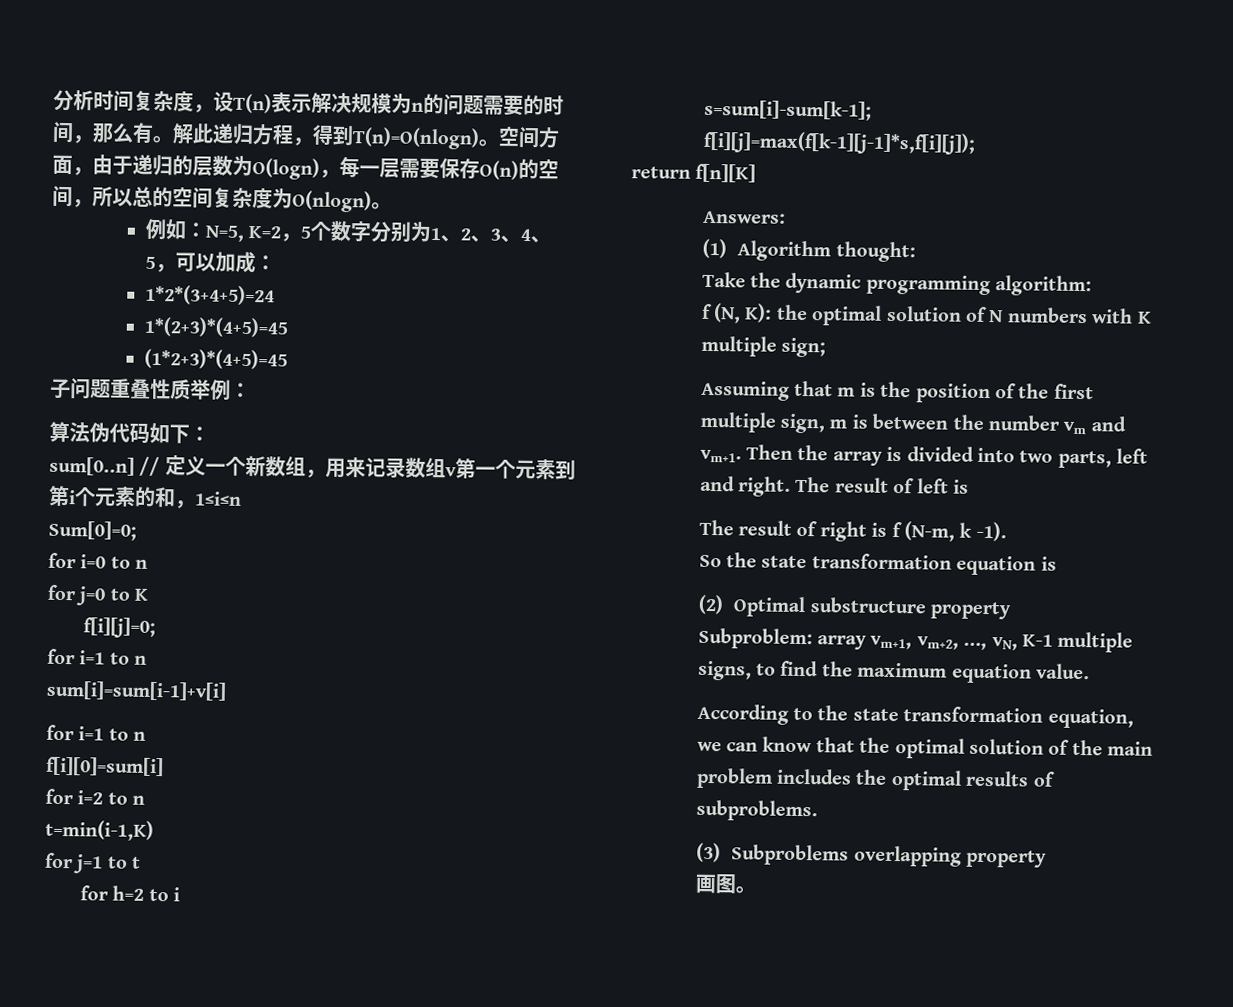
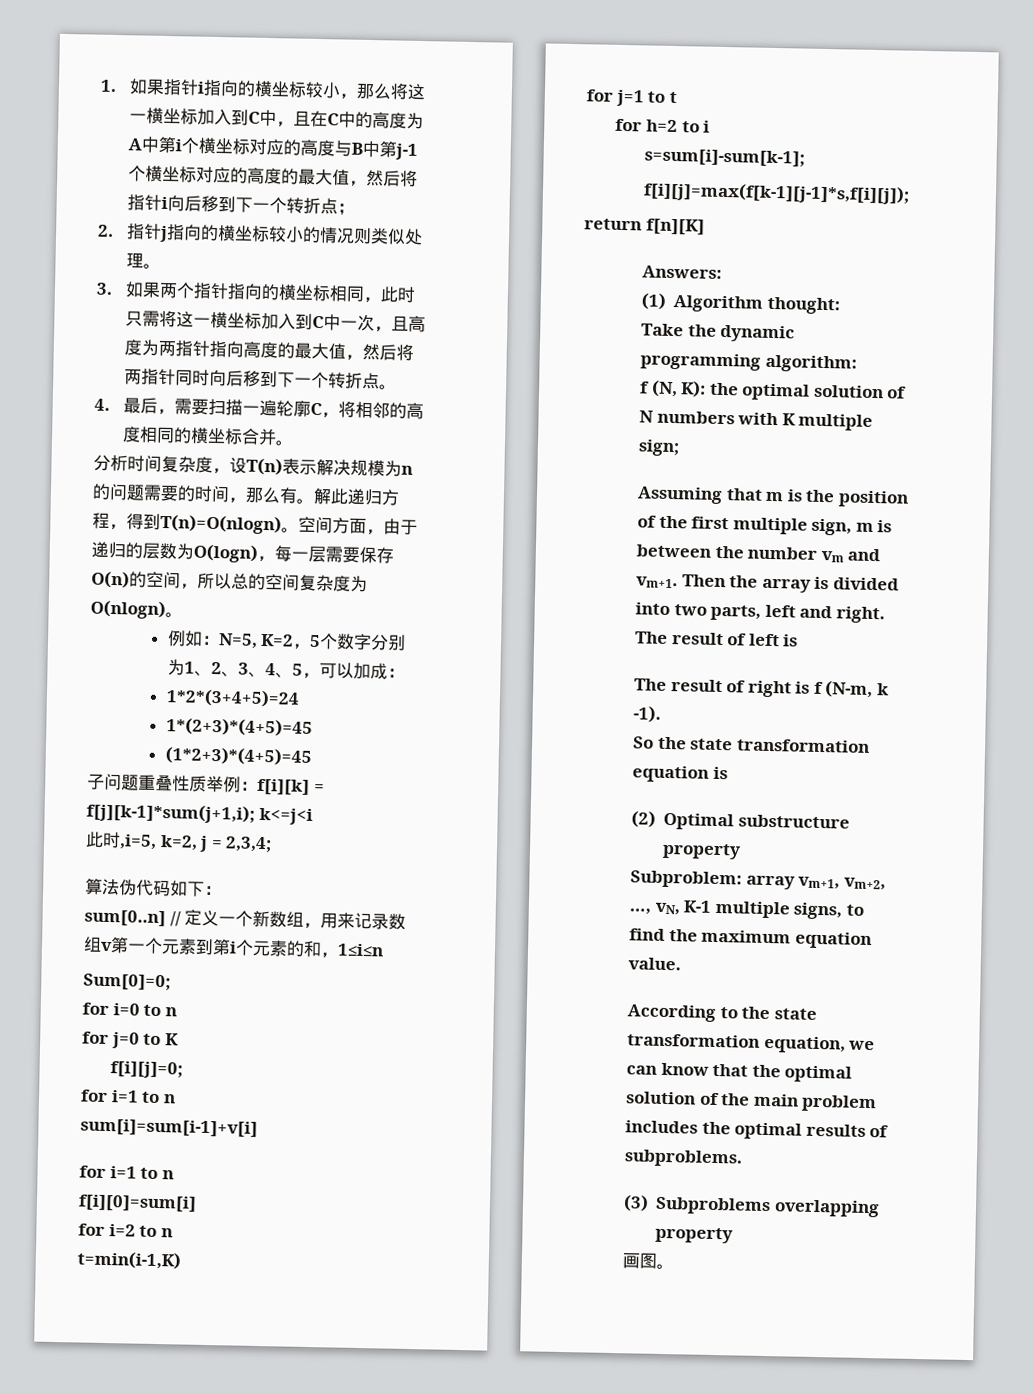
(53, 100) none -> [100,78,427,101] [129,107,425,130] [128,136,419,160] [128,165,419,187] [127,194,356,216] [97,223,424,246] [126,252,162,269] [96,281,417,304] [125,310,427,333] [124,339,415,361] [124,368,398,390] [94,397,425,420] [122,426,295,446] 1.如果指针i指向的横坐标较小，那么将这一横坐标加入到C中，且在C中的高度为A中第i个横坐标对应的高度与B中第j-1个横坐标对应的高度的最大值，然后将指针i向后移到下一个转折点； // 2.指针j指向的横坐标较小的情况则类似处理。 // 3.如果两个指针指向的横坐标相同，此时只需将这一横坐标加入到C中一次，且高度为两指针指向高度的最大值，然后将两指针同时向后移到下一个转折点。 // 4.最后，需要扫描一遍轮廓C，将相邻的高度相同的横坐标合并。 //
(251, 390) none -> [257,778,325,796] [86,802,313,826] [85,831,273,853] f[i][k] = f[j][k-1]*sum(j+1,i); k<=j<i // 此时,i=5, k=2, j = 2,3,4;

